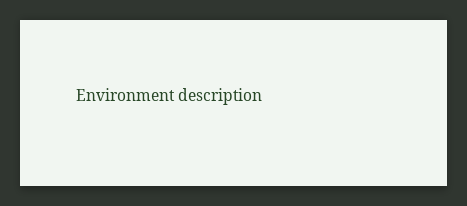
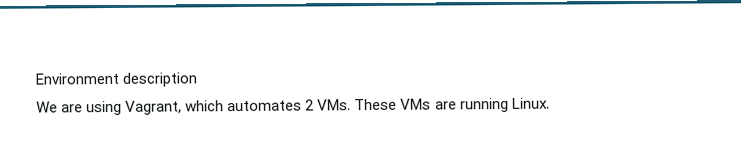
(263, 96) none -> [36,97,550,116] // We are using Vagrant, which automates 2 VMs. These VMs are running Linux.

